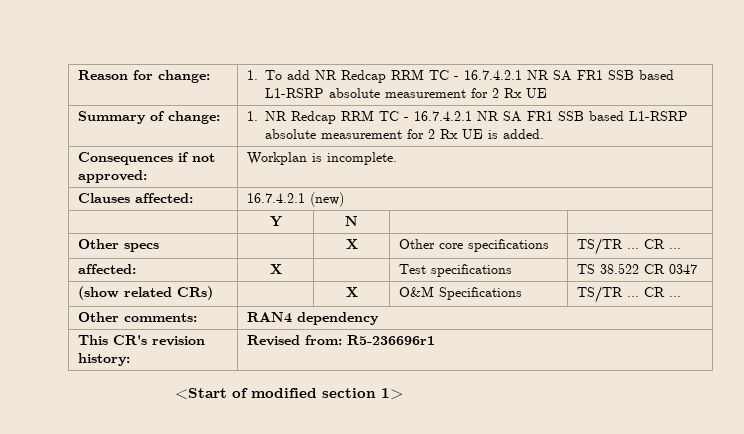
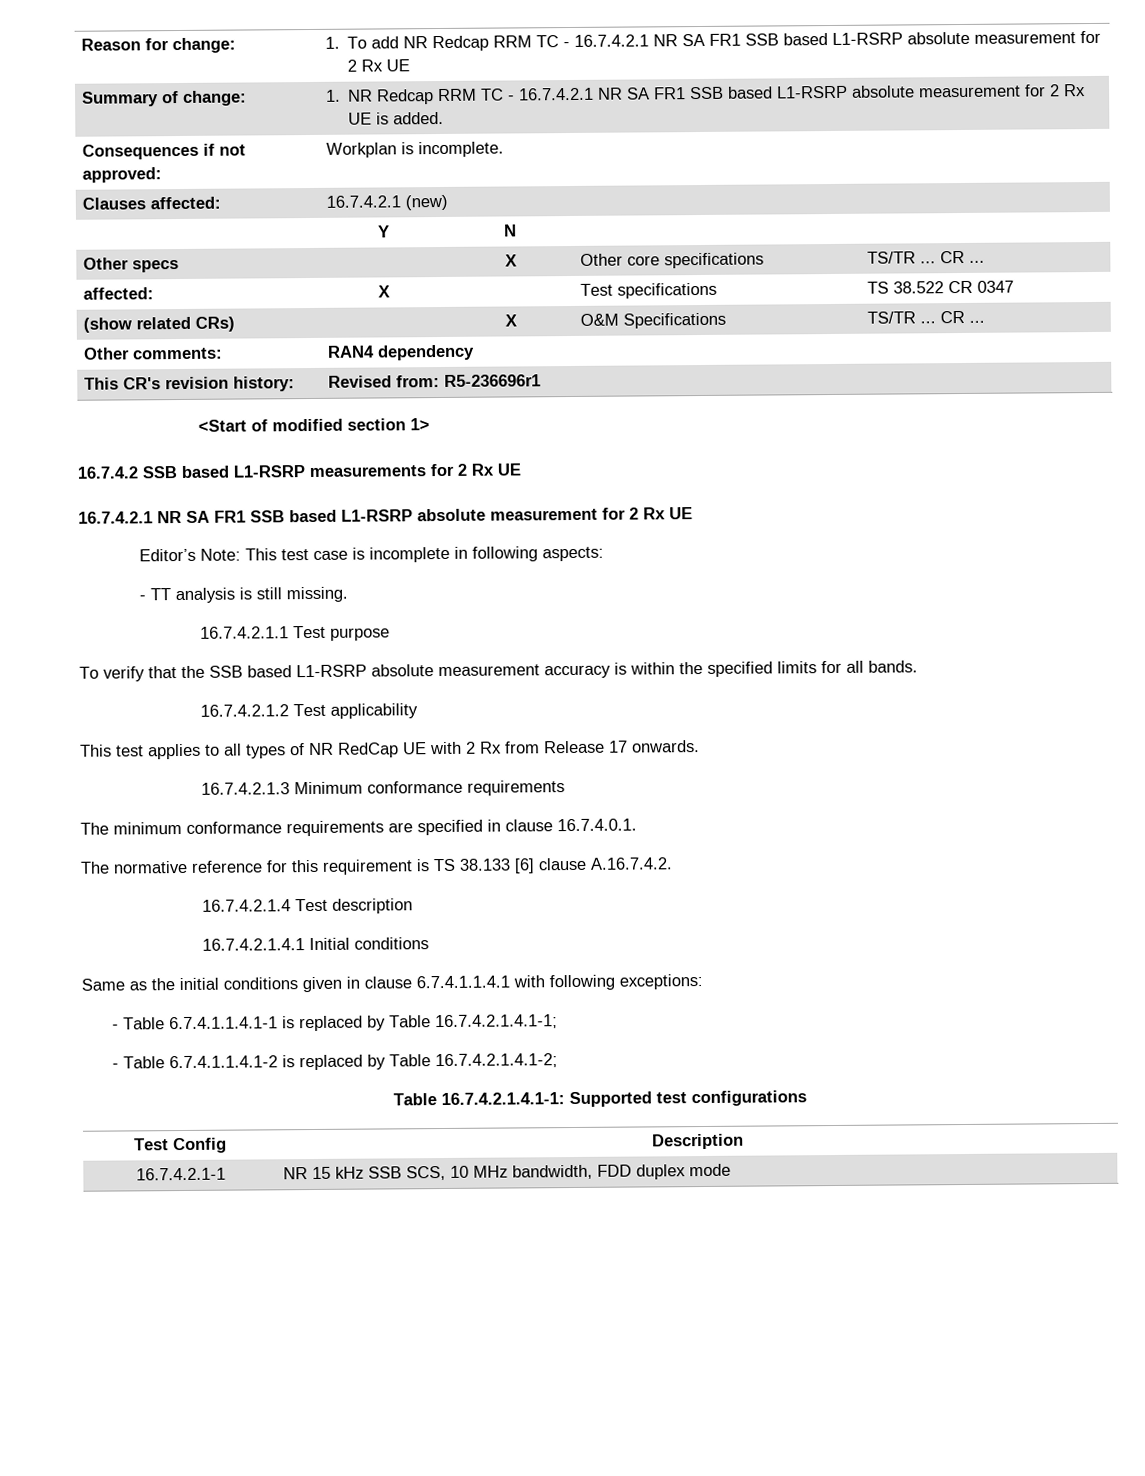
(404, 394) none -> [77,463,521,479] [78,507,693,524] [138,546,604,563] [138,586,348,604] [200,625,391,641] [79,660,918,682] [200,703,419,719] [80,740,700,760] [201,780,566,796] [80,818,637,837] [80,857,673,875] [202,898,414,914] [202,937,430,951] [81,974,703,993] [112,1014,559,1032] [112,1053,559,1071] [393,1090,807,1108] [134,1137,227,1154] [651,1133,744,1150] [135,1167,226,1181] [283,1163,732,1181] // 16.7.4.2 SSB based L1-RSRP measurements for 2 Rx UE // 16.7.4.2.1 NR SA FR1 SSB based L1-RSRP absolute measurement for 2 Rx UE // Editor’s Note: This test case is incomplete in following aspects: // - TT analysis is still missing. // 16.7.4.2.1.1 Test purpose // To verify that the SSB based L1-RSRP absolute measurement accuracy is within the specified limits for all bands. // 16.7.4.2.1.2 Test applicability // This test applies to all types of NR RedCap UE with 2 Rx from Release 17 onwards. // 16.7.4.2.1.3 Minimum conformance requirements // The minimum conformance requirements are specified in clause 16.7.4.0.1. // The normative reference for this requirement is TS 38.133 [6] clause A.16.7.4.2. // 16.7.4.2.1.4 Test description // 16.7.4.2.1.4.1 Initial conditions // Same as the initial conditions given in clause 6.7.4.1.1.4.1 with following exceptions: // - Table 6.7.4.1.1.4.1-1 is replaced by Table 16.7.4.2.1.4.1-1; // - Table 6.7.4.1.1.4.1-2 is replaced by Table 16.7.4.2.1.4.1-2; // Table 16.7.4.2.1.4.1-1: Supported test configurations // Test Config | Description // 16.7.4.2.1-1 | NR 15 kHz SSB SCS, 10 MHz bandwidth, FDD duplex mode

